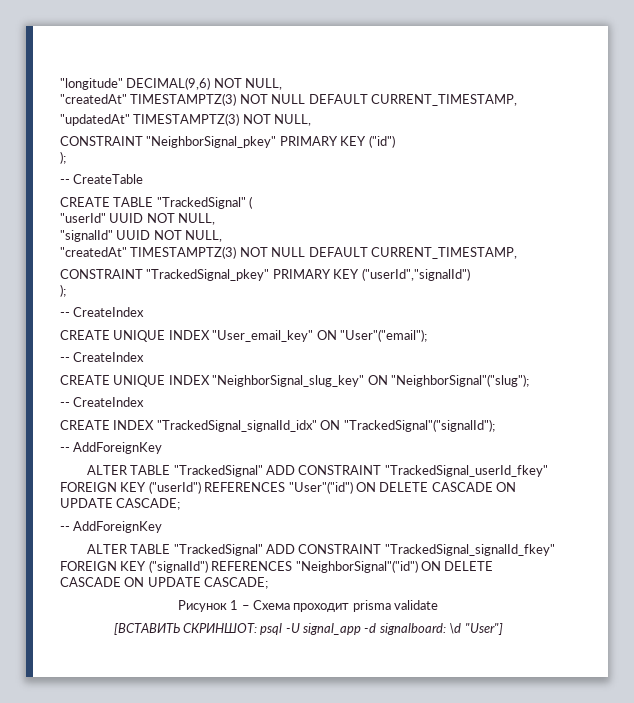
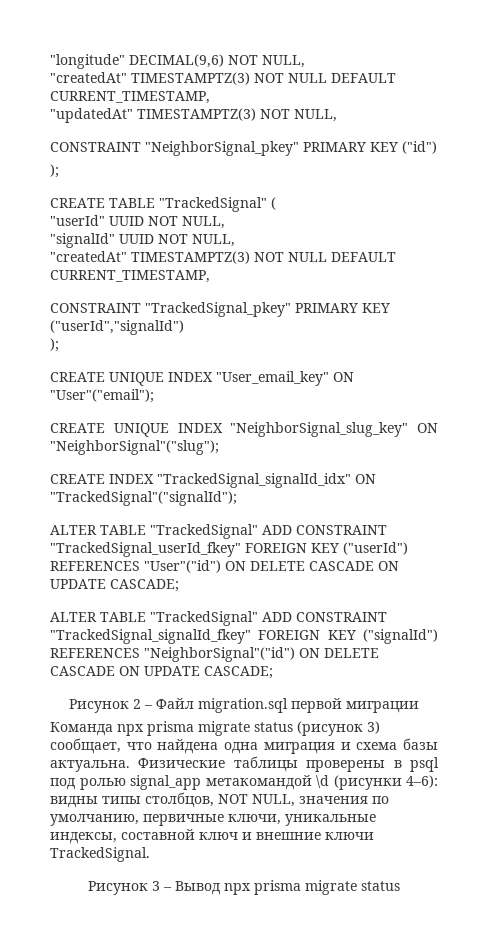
[60,174,144,184] // -- CreateTable -> (59, 171) none
[60,307,145,317] // -- CreateIndex -> (59, 345) none
[60,352,145,362] // -- CreateIndex -> (154, 396) none
[60,397,145,407] // -- CreateIndex -> (219, 447) none
[60,442,163,454] // -- AddForeignKey -> (237, 498) none
[60,521,163,533] // -- AddForeignKey -> (179, 585) none
[230,600,439,612] [113,623,503,635] 1 – Схема проходит prisma validate // [ВСТАВИТЬ СКРИНШОТ: psql -U signal_app -d signalboard: \d "User"] -> [133,698,419,713] [50,721,380,736] [50,738,439,754] [50,756,439,772] [50,775,438,790] [50,792,389,808] [50,814,376,826] [50,829,374,844] [50,847,150,862] [88,880,400,895] 2 – Файл migration.sql первой миграции // Команда npx prisma migrate status (рисунок 3) сообщает, что найдена одна миграция и схема базы актуальна. Физические таблицы проверены в psql под ролью signal_app метакомандой \d (рисунки 4–6): видны типы столбцов, NOT NULL, значения по умолчанию, первичные ключи, уникальные индексы, составной ключ и внешние ключи TrackedSignal. // Рисунок 3 – Вывод npx prisma migrate status

